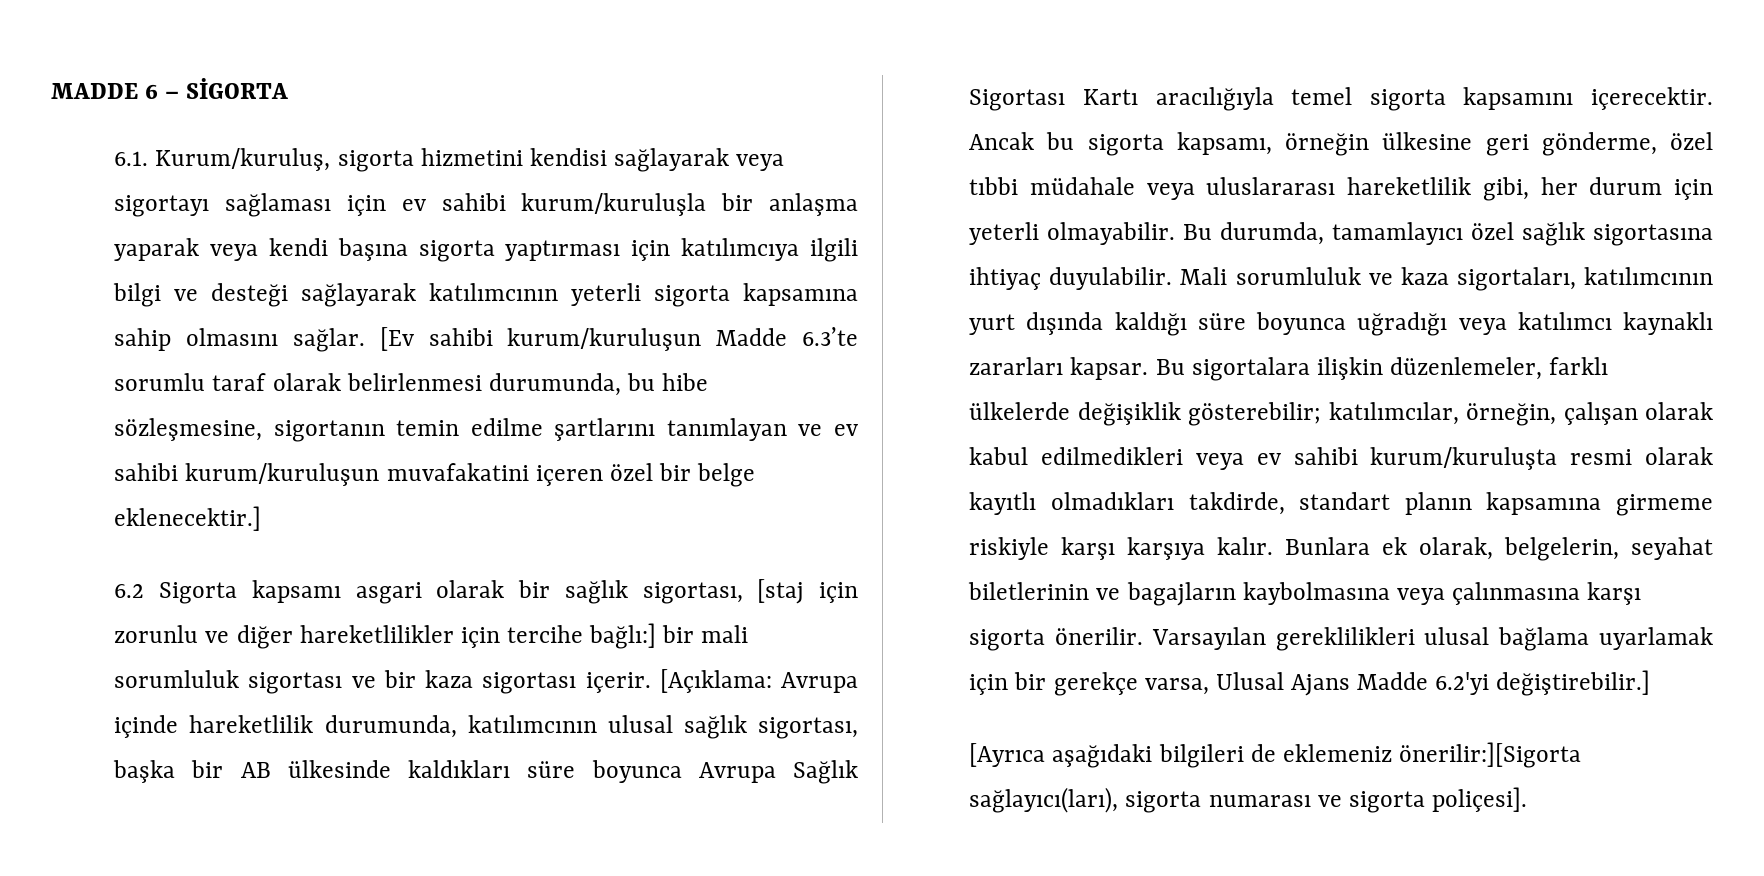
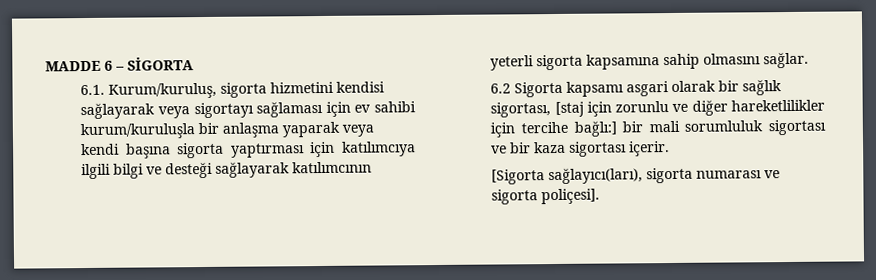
[379,327,858,351] [114,373,709,396] [114,418,859,442] [114,463,756,487] [114,506,262,531] [Ev sahibi kurum/kuruluşun Madde 6.3’te sorumlu taraf olarak belirlenmesi durumunda, bu hibe sözleşmesine, sigortanın temin edilme şartlarını tanımlayan ve ev sahibi kurum/kuruluşun muvafakatini içeren özel bir belge eklenecektir.] -> (810, 60) none
[659,669,859,693] [114,715,858,739] [113,760,859,784] [969,87,1713,111] [969,132,1713,156] [969,177,1713,201] [969,222,1713,246] [969,267,1713,291] [969,312,1713,336] [969,357,1609,381] [969,402,1713,426] [969,447,1713,470] [969,492,1713,516] [969,537,1713,561] [968,582,1642,606] [969,627,1713,651] [969,670,1651,696] [969,742,1582,768] [Açıklama: Avrupa içinde hareketlilik durumunda, katılımcının ulusal sağlık sigortası, başka bir AB ülkesinde kaldıkları süre boyunca Avrupa Sağlık Sigortası Kartı aracılığıyla temel sigorta kapsamını içerecektir. Ancak bu sigorta kapsamı, örneğin ülkesine geri gönderme, özel tıbbi müdahale veya uluslararası hareketlilik gibi, her durum için yeterli olmayabilir. Bu durumda, tamamlayıcı özel sağlık sigortasına ihtiyaç duyulabilir. Mali sorumluluk ve kaza sigortaları, katılımcının yurt dışında kaldığı süre boyunca uğradığı veya katılımcı kaynaklı zararları kapsar. Bu sigortalara ilişkin düzenlemeler, farklı ülkelerde değişiklik gösterebilir; katılımcılar, örneğin, çalışan olarak kabul edilmedikleri veya ev sahibi kurum/kuruluşta resmi olarak kayıtlı olmadıkları takdirde, standart planın kapsamına girmeme riskiyle karşı karşıya kalır. Bunlara ek olarak, belgelerin, seyahat biletlerinin ve bagajların kaybolmasına veya çalınmasına karşı sigorta önerilir. Varsayılan gereklilikleri ulusal bağlama uyarlamak için bir gerekçe varsa, Ulusal Ajans Madde 6.2'yi değiştirebilir.] // [Ayrıca aşağıdaki bilgileri de eklemeniz önerilir:][Sigorta -> [491,169,546,185] // [Sigorta

